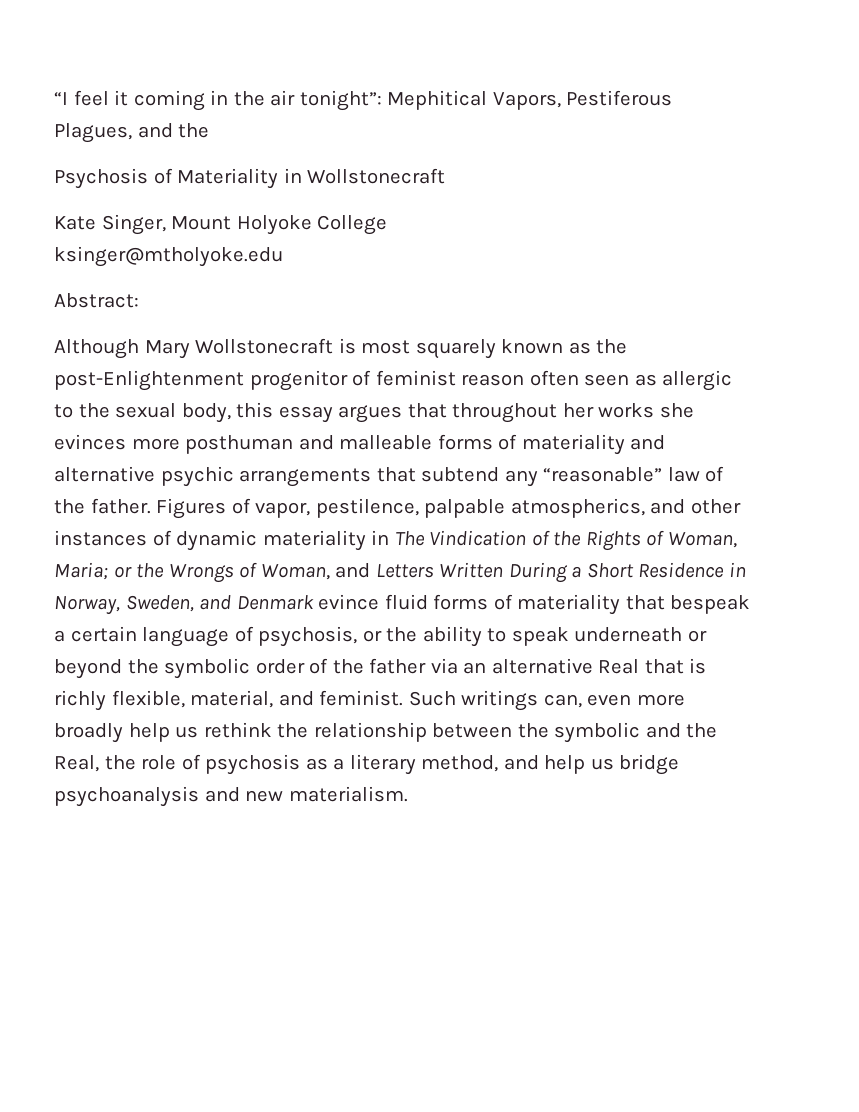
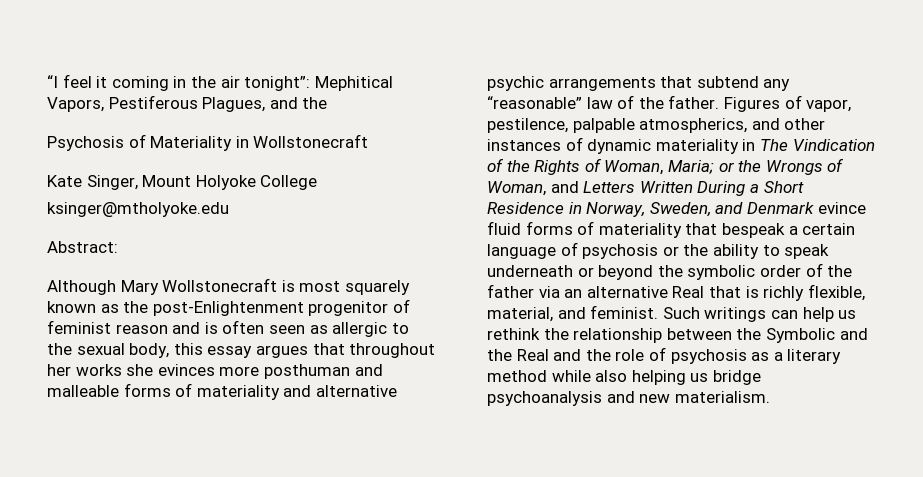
(525, 380) none -> [172,322,218,334] and is
[258,626,358,647] psychosis, -> [582,244,659,259] psychosis
[543,694,685,708] [54,723,123,743] can, even more broadly -> [770,310,798,319] can
[554,722,718,743] [54,755,99,772] symbolic and the Real, -> [765,328,868,343] [487,349,582,361] Symbolic and the Real and
[421,755,586,774] method, and help -> [487,370,686,385] method while also helping

